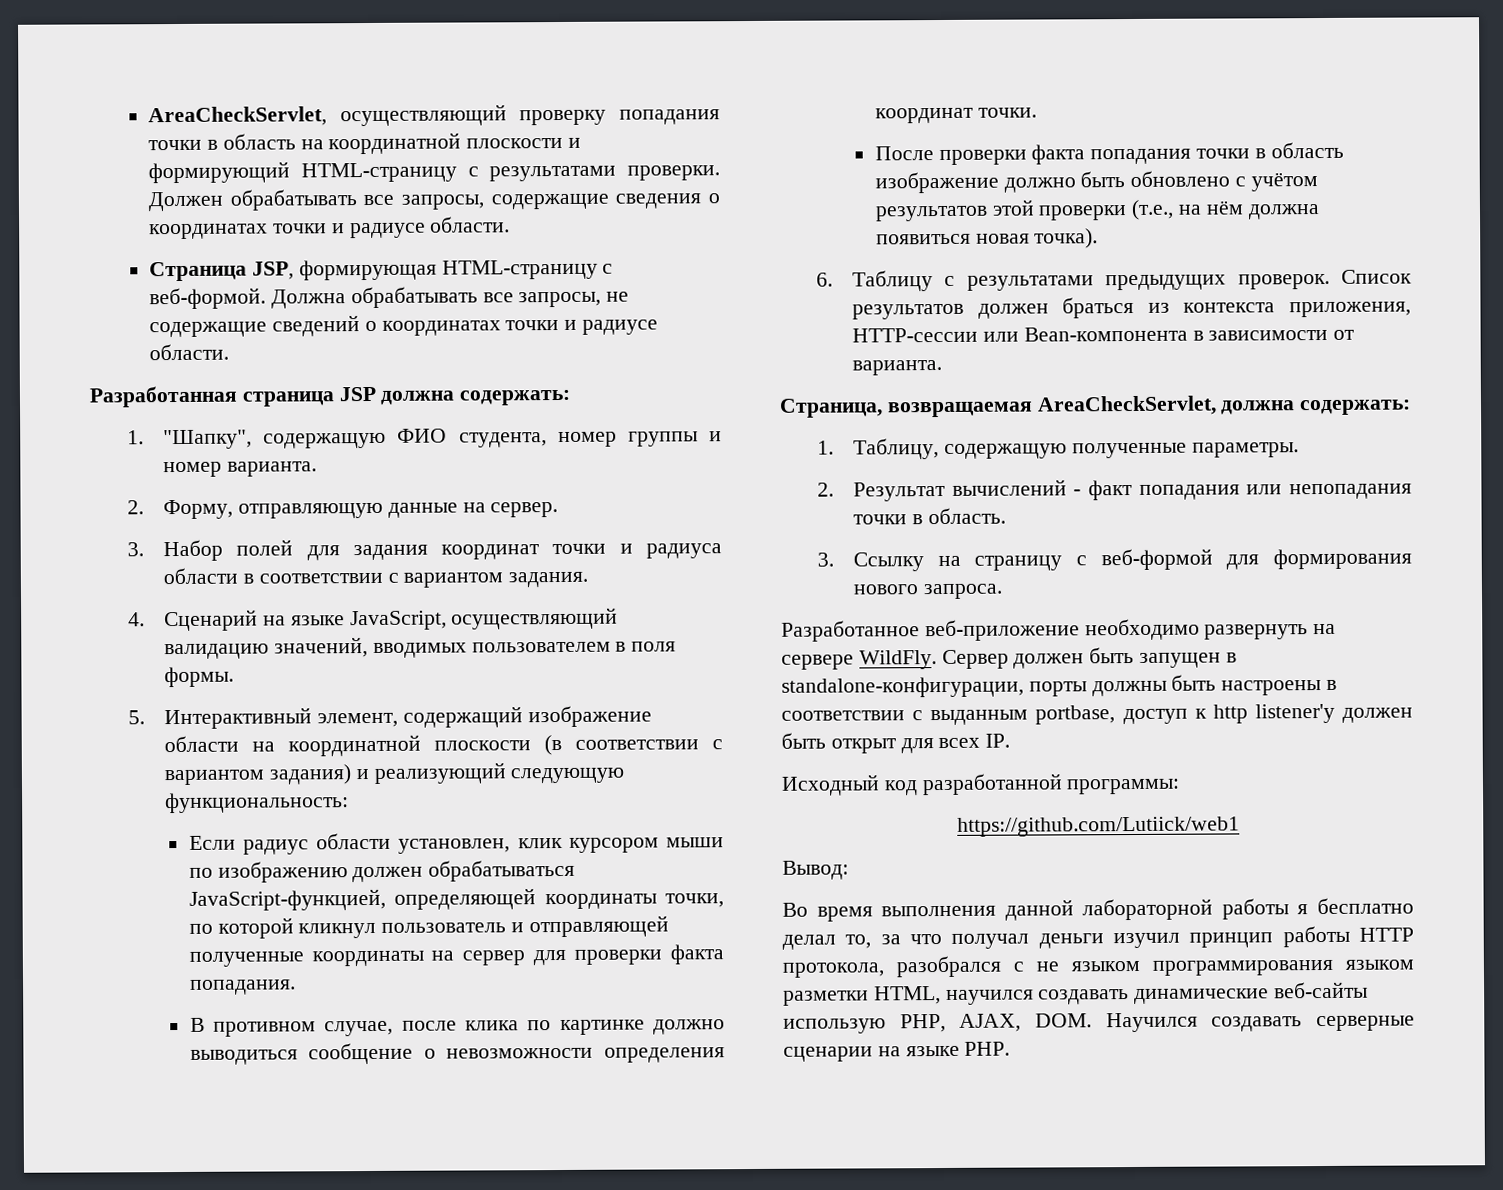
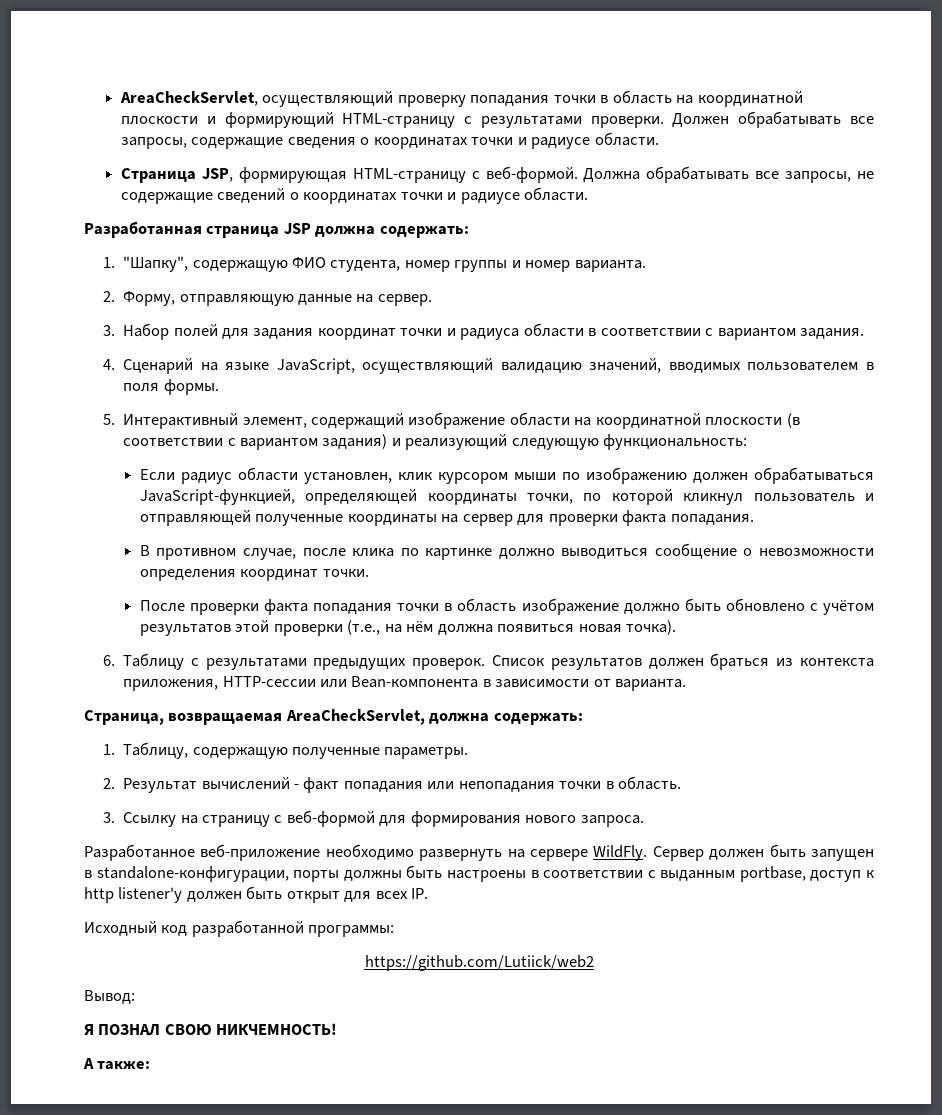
[956,816,1240,837] https://github.com/Lutiick/web1 -> [364,955,594,971] https://github.com/Lutiick/web2
[782,897,1414,922] [782,925,1414,950] [782,955,1414,978] [783,981,1369,1006] [783,1012,1415,1034] [783,1041,1011,1062] Во время выполнения данной лабораторной работы я бесплатно делал то, за что получал деньги изучил принцип работы HTTP протокола, разобрался с не языком программирования языком разметки HTML, научился создавать динамические веб-сайты использую PHP, AJAX, DOM. Научился создавать серверные сценарии на языке PHP. -> [84,1023,338,1036] [83,1058,151,1070] Я ПОЗНАЛ СВОЮ НИКЧЕМНОСТЬ! // А также:

